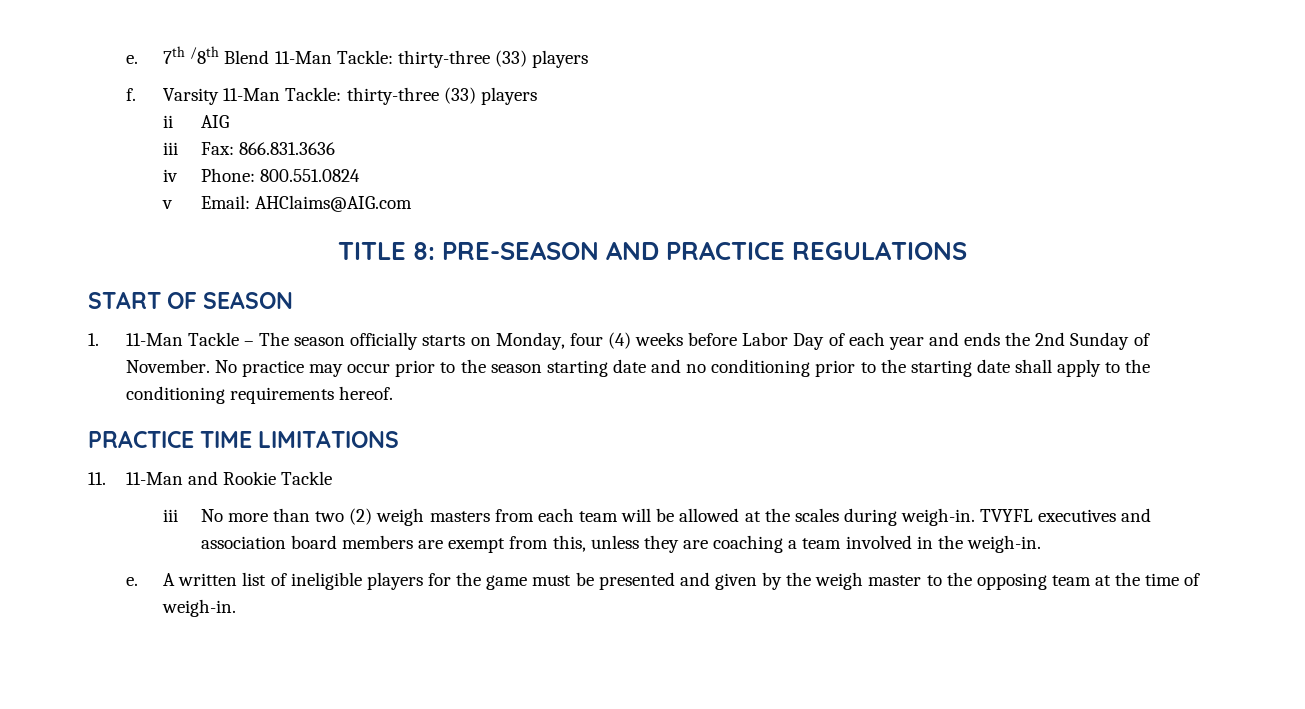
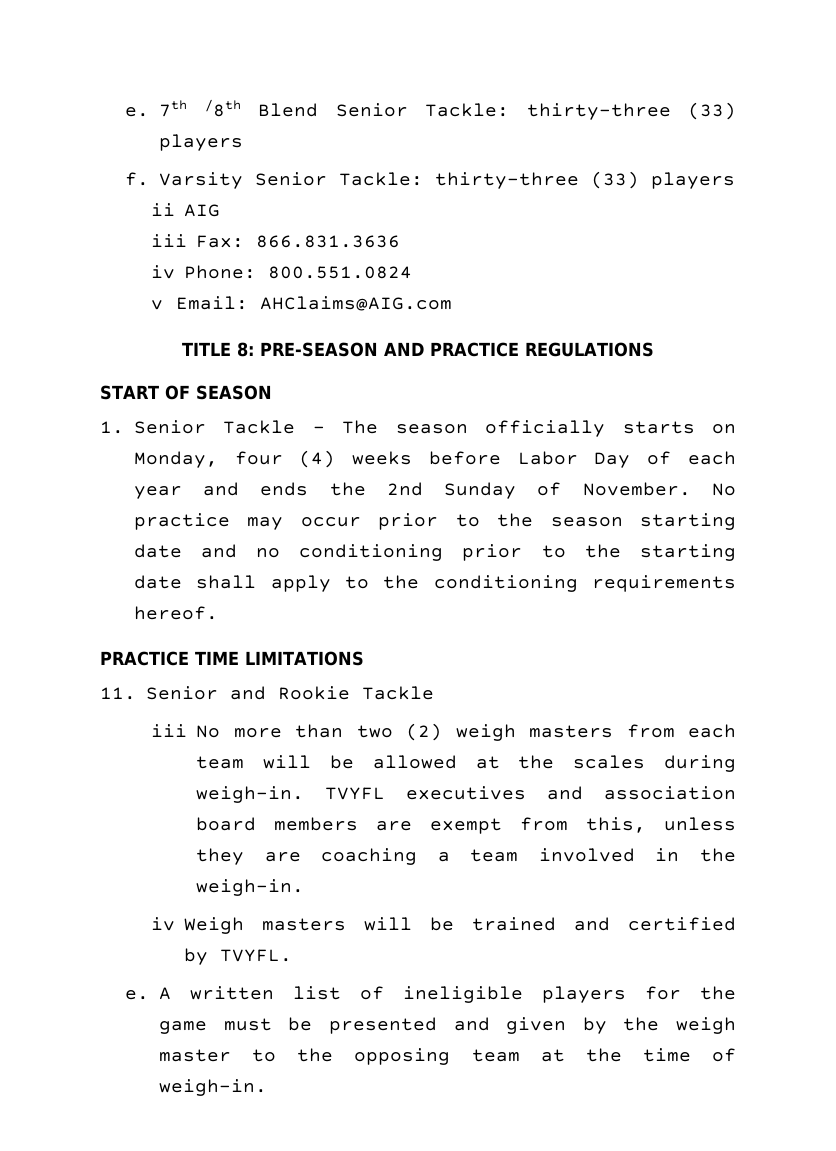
[274,51,332,64] 11-Man -> [335,103,408,117] Senior
[223,88,281,101] 11-Man -> [255,172,328,186] Senior
[125,333,183,346] 11-Man -> [133,420,206,434] Senior
[125,472,183,485] 11-Man -> [145,686,218,700] Senior
(1041, 544) none -> [150,917,736,934] [184,948,293,965] // iv Weigh masters will be trained and certified by TVYFL.

